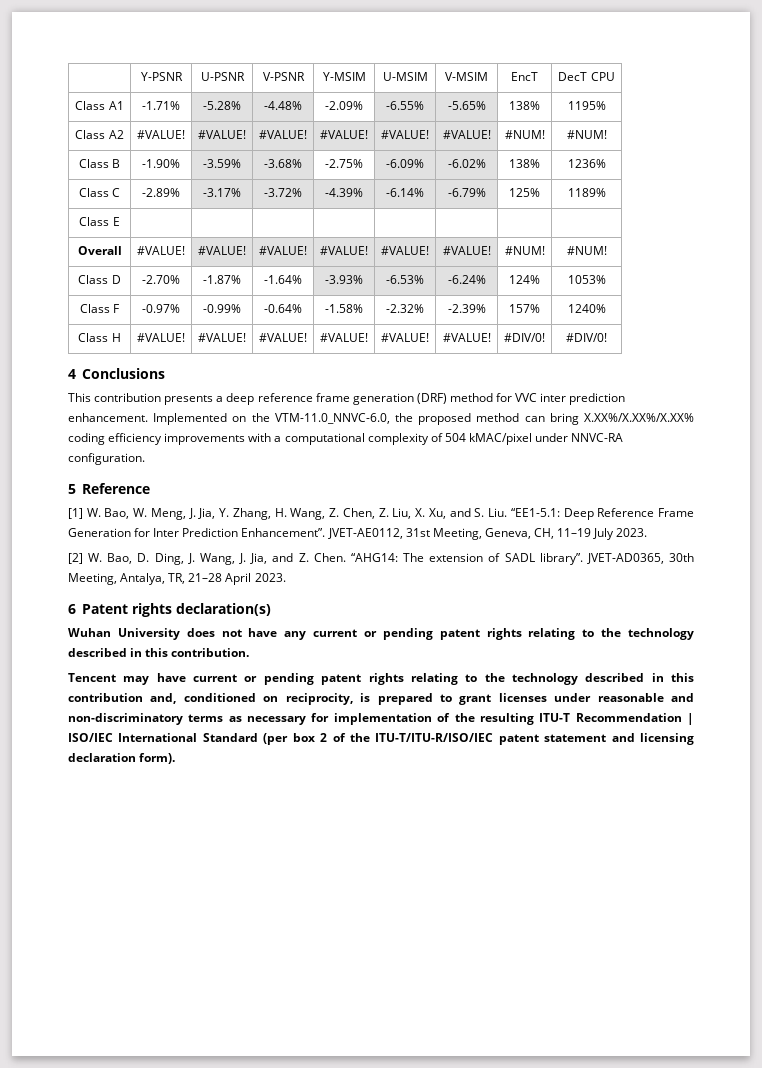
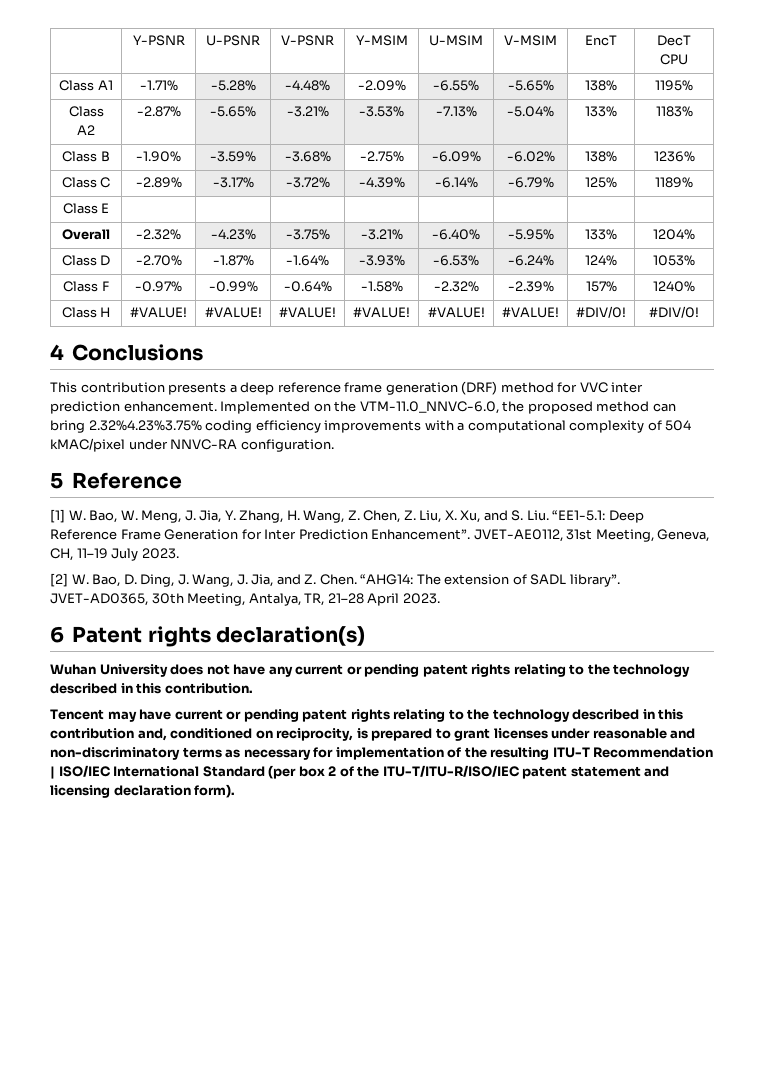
[137,130,185,139] [198,130,246,139] [259,130,307,139] [320,130,368,139] [381,130,429,139] [442,130,491,139] [504,130,545,139] [566,130,607,139] #VALUE! | #VALUE! | #VALUE! | #VALUE! | #VALUE! | #VALUE! | #NUM! | #NUM! -> [136,106,181,117] [210,106,256,117] [286,106,329,117] [359,106,404,117] [435,106,477,117] [507,106,554,117] [585,106,617,117] [655,106,693,117] -2.87% | -5.65% | -3.21% | -3.53% | -7.13% | -5.04% | 133% | 1183%
[137,246,185,255] [198,246,246,255] [259,246,307,255] [320,246,368,255] [381,246,429,255] [442,246,491,255] [504,246,545,255] [566,246,607,255] #VALUE! | #VALUE! | #VALUE! | #VALUE! | #VALUE! | #VALUE! | #NUM! | #NUM! -> [136,229,181,240] [210,229,256,240] [285,229,330,240] [360,229,403,240] [432,229,480,240] [507,229,554,240] [585,229,617,240] [653,229,695,240] -2.32% | -4.23% | -3.75% | -3.21% | -6.40% | -5.95% | 133% | 1204%
[583,413,694,422] X.XX%/X.XX%/X.XX% -> [88,420,202,431] 2.32%4.23%3.75%

